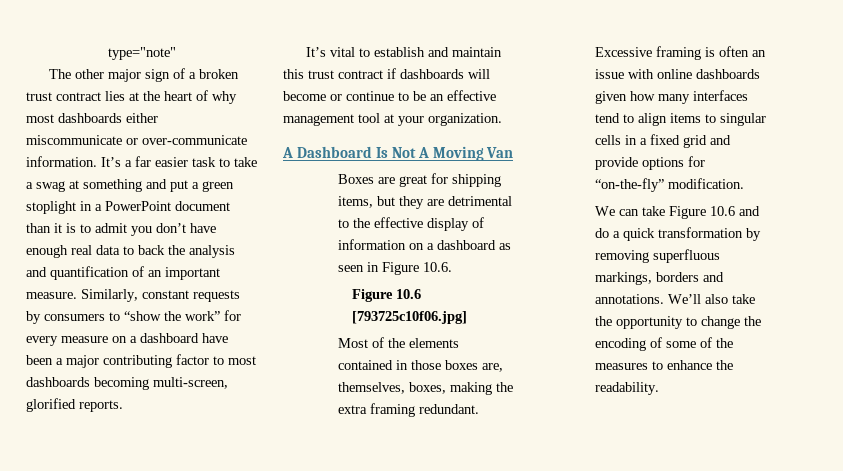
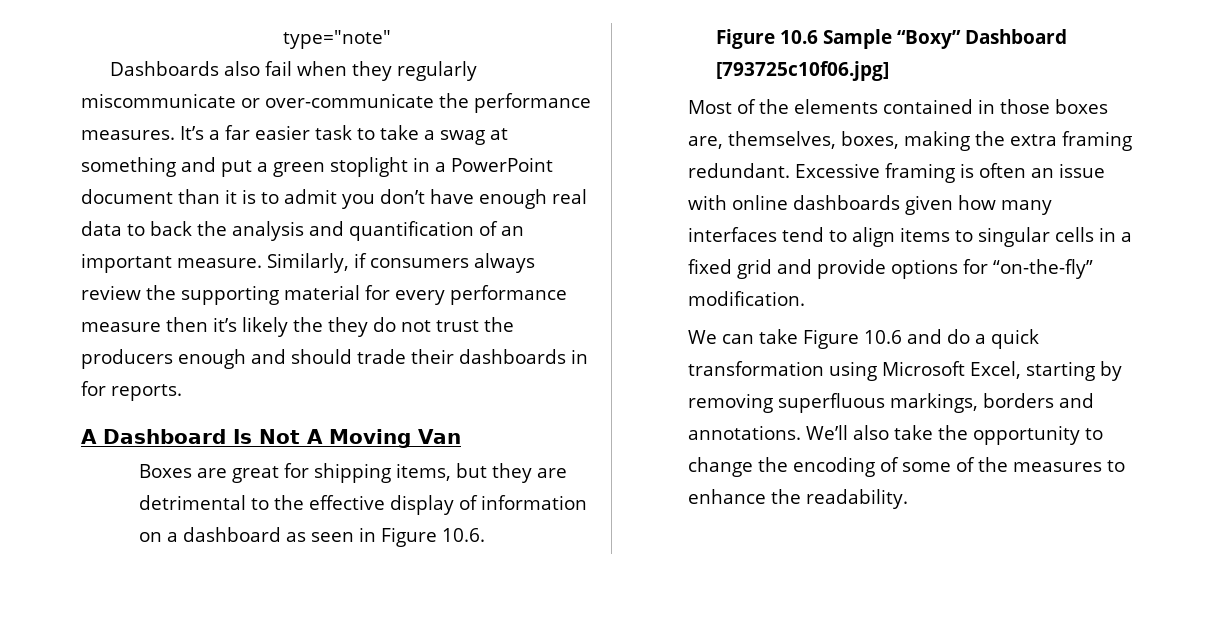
[48,68,239,82] [26,90,237,104] [26,113,158,123] [26,135,247,145] [26,156,97,167] The other major sign of a broken trust contract lies at the heart of why most dashboards either miscommunicate or over-communicate information. -> [110,61,478,81] [81,93,591,113] [81,130,175,140] Dashboards also fail when they regularly miscommunicate or over-communicate the performance measures.
[142,290,240,302] [26,310,241,324] [26,333,228,346] [26,354,256,368] [26,377,228,390] [26,398,123,412] [305,47,502,57] [283,68,490,79] [283,90,496,101] [283,113,502,126] constant requests by consumers to “show the work” for every measure on a dashboard have been a major contributing factor to most dashboards becoming multi-screen, glorified reports. // It’s vital to establish and maintain this trust contract if dashboards will become or continue to be an effective management tool at your organization. -> [353,253,535,273] [81,285,567,305] [81,317,514,337] [81,349,588,369] [81,381,182,401] if consumers always review the supporting material for every performance measure then it’s likely the they do not trust the producers enough and should trade their dashboards in for reports.
(422, 294) none -> [823,29,1068,49] Sample “Boxy” Dashboard
(743, 232) none -> [828,361,1095,381] using Microsoft Excel, starting

